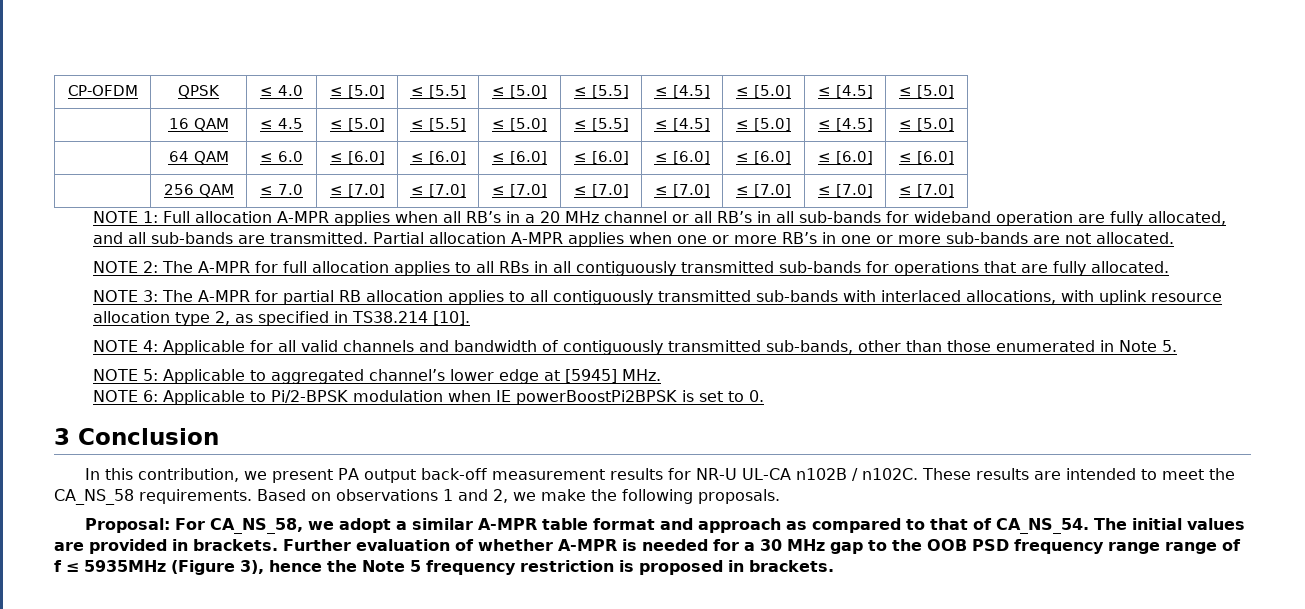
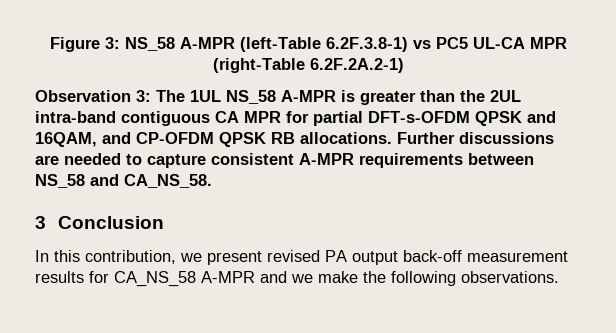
[67,85,138,96] [178,85,220,98] [260,85,303,96] [329,85,385,98] [410,85,466,98] [492,85,547,98] [573,85,629,98] [654,85,710,98] [736,85,791,98] [817,85,873,98] [899,85,954,98] [168,118,229,131] [260,118,303,129] [329,118,385,131] [410,118,466,131] [492,118,547,131] [573,118,629,131] [654,118,710,131] [736,118,791,131] [817,118,873,131] [899,118,954,131] [168,151,229,164] [260,151,303,162] [329,151,385,164] [410,151,466,164] [492,151,547,164] [573,151,629,164] [654,151,710,164] [736,151,791,164] [817,151,873,164] [899,151,954,164] [163,184,234,197] [260,184,303,195] [329,184,385,197] [410,184,466,197] [492,184,547,197] [573,184,629,197] [654,184,710,197] [736,184,791,197] [817,184,873,197] [899,184,954,197] [92,211,1226,226] [92,232,1174,247] [92,261,1169,276] [92,290,1222,305] [92,311,470,326] [92,340,1177,355] [92,369,661,384] [92,390,764,405] CP-OFDM | QPSK | ≤ 4.0 | ≤ [5.0] | ≤ [5.5] | ≤ [5.0] | ≤ [5.5] | ≤ [4.5] | ≤ [5.0] | ≤ [4.5] | ≤ [5.0] // | 16 QAM | ≤ 4.5 | ≤ [5.0] | ≤ [5.5] | ≤ [5.0] | ≤ [5.5] | ≤ [4.5] | ≤ [5.0] | ≤ [4.5] | ≤ [5.0] // | 64 QAM | ≤ 6.0 | ≤ [6.0] | ≤ [6.0] | ≤ [6.0] | ≤ [6.0] | ≤ [6.0] | ≤ [6.0] | ≤ [6.0] | ≤ [6.0] // | 256 QAM | ≤ 7.0 | ≤ [7.0] | ≤ [7.0] | ≤ [7.0] | ≤ [7.0] | ≤ [7.0] | ≤ [7.0] | ≤ [7.0] | ≤ [7.0] // NOTE 1: Full allocation A-MPR applies when all RB’s in a 20 MHz channel or all RB’s in all sub-bands for wideband operation are fully allocated, and all sub-bands are transmitted. Partial allocation A-MPR applies when one or more RB’s in one or more sub-bands are not allocated. // NOTE 2: The A-MPR for full allocation applies to all RBs in all contiguously transmitted sub-bands for operations that are fully allocated. // NOTE 3: The A-MPR for partial RB allocation applies to all contiguously transmitted sub-bands with interlaced allocations, with uplink resource allocation type 2, as specified in TS38.214 [10]. // NOTE 4: Applicable for all valid channels and bandwidth of contiguously transmitted sub-bands, other than those enumerated in Note 5. // NOTE 5: Applicable to aggregated channel’s lower edge at [5945] MHz. // NOTE 6: Applicable to Pi/2-BPSK modulation when IE powerBoostPi2BPSK is set to 0. -> [49,37,567,52] [212,58,404,73] [35,90,521,105] [35,111,556,126] [35,132,554,147] [35,153,534,168] [35,174,212,188] Figure 3: NS_58 A-MPR (left-Table 6.2F.3.8-1) vs PC5 UL-CA MPR (right-Table 6.2F.2A.2-1) // Observation 3: The 1UL NS_58 A-MPR is greater than the 2UL intra-band contiguous CA MPR for partial DFT-s-OFDM QPSK and 16QAM, and CP-OFDM QPSK RB allocations. Further discussions are needed to capture consistent A-MPR requirements between NS_58 and CA_NS_58.
(333, 476) none -> [267,250,320,262] revised
[695,468,1235,481] [54,489,780,505] [84,518,1245,534] [54,539,1241,554] [54,560,834,575] NR-U UL-CA n102B / n102C. These results are intended to meet the CA_NS_58 requirements. Based on observations 1 and 2, we make the following proposals. // Proposal: For CA_NS_58, we adopt a similar A-MPR table format and approach as compared to that of CA_NS_54. The initial values are provided in brackets. Further evaluation of whether A-MPR is needed for a 30 MHz gap to the OOB PSD frequency range range of f ≤ 5935MHz (Figure 3), hence the Note 5 frequency restriction is proposed in brackets. -> [114,271,559,287] CA_NS_58 A-MPR and we make the following observations.

